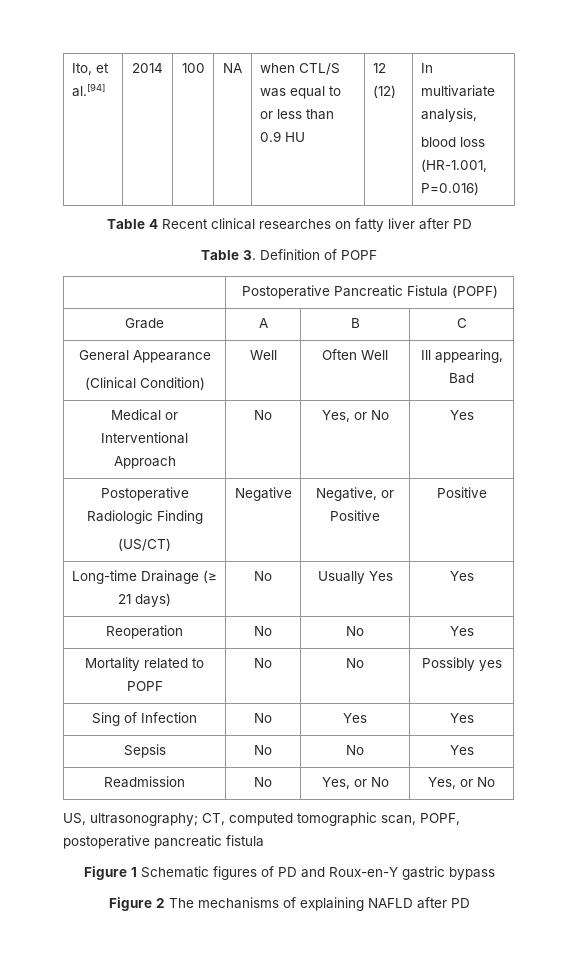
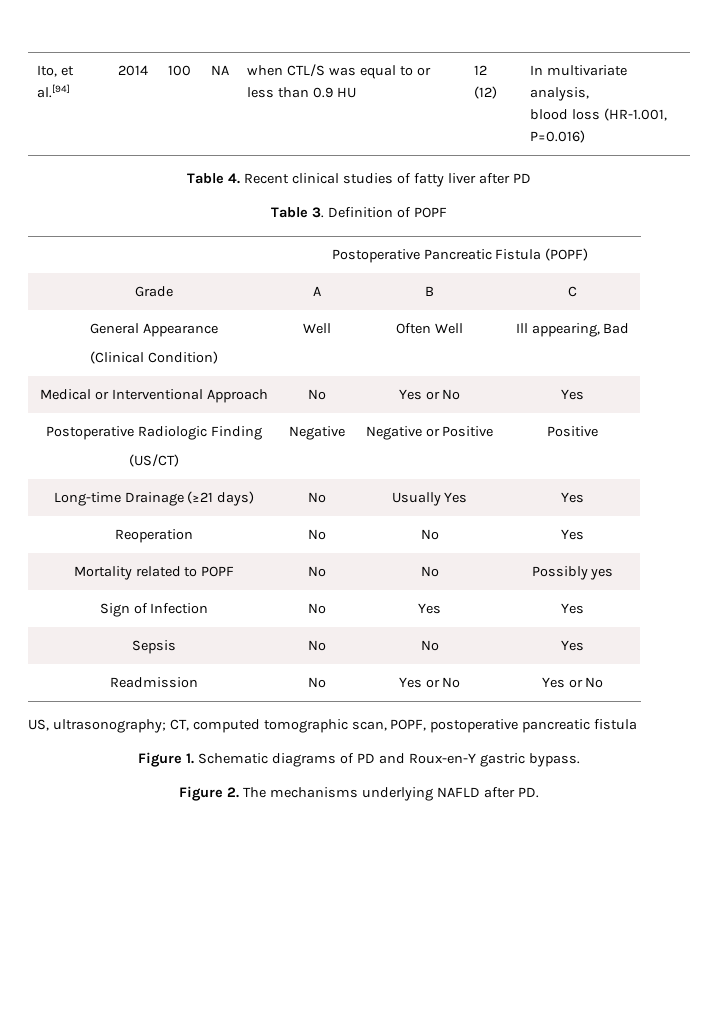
[148,219,158,229] 4 -> [228,173,241,184] 4.
[258,219,351,230] researches on -> [343,173,411,184] studies of
[321,410,350,422] Yes, -> [398,389,422,400] Yes
[316,487,377,501] Negative, -> [365,426,422,440] Negative
[203,570,217,583] [118,594,131,604] (≥ 21 -> [187,491,214,504] (≥21
[92,712,120,726] Sing -> [99,603,130,617] Sign
[321,777,389,789] [428,777,456,789] Yes, or No | Yes, -> [398,677,461,688] [541,677,565,688] Yes or No | Yes
[130,866,257,880] 1 Schematic figures -> [186,753,337,767] 1. Schematic diagrams
[448,867,495,880] [108,897,165,911] bypass // Figure 2 -> [528,753,580,767] [179,786,240,801] bypass. // Figure 2.
[282,897,364,911] of explaining -> [361,787,433,801] underlying
[450,898,470,908] PD -> [517,787,539,798] PD.

